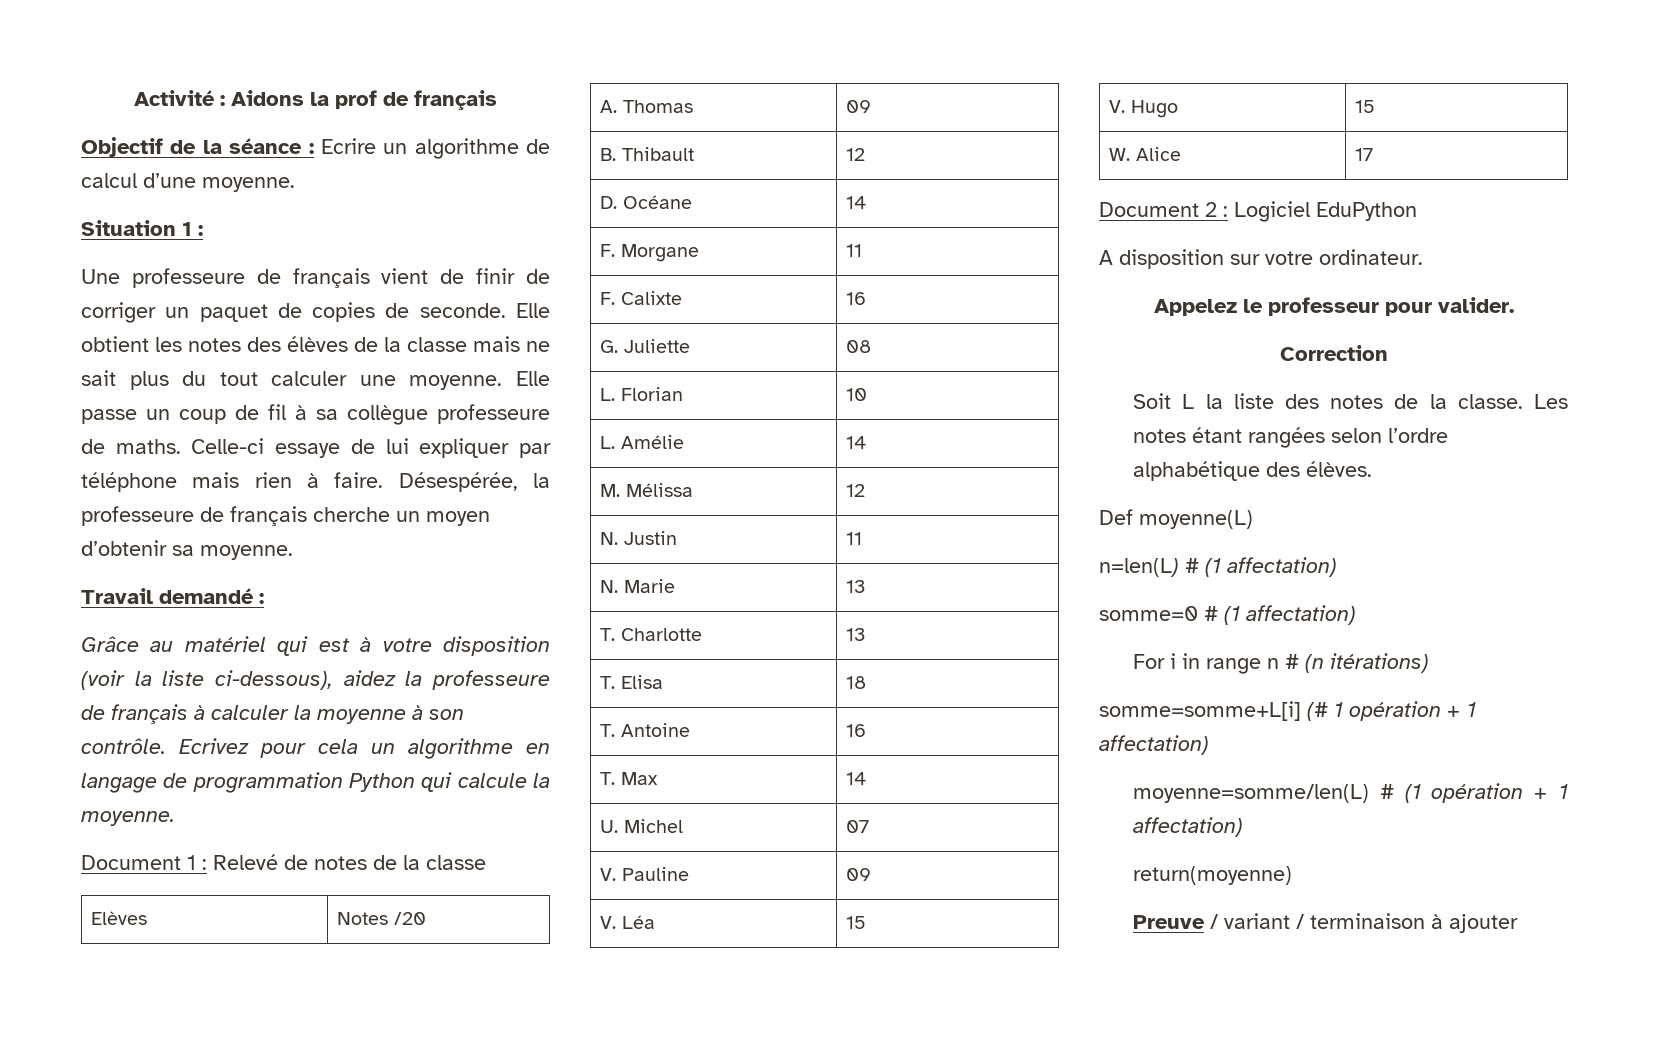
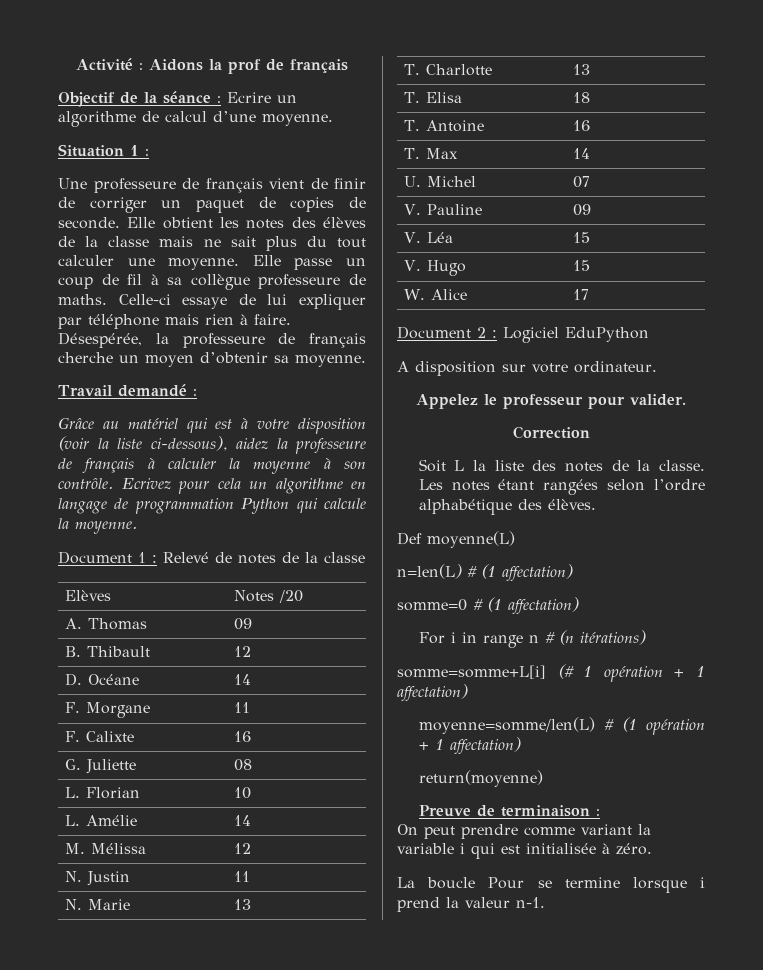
[1210,913,1519,933] / variant / terminaison à ajouter -> [476,805,600,817] [397,824,651,839] [397,843,652,859] [397,877,705,893] [397,897,545,912] de terminaison : // On peut prendre comme variant la variable i qui est initialisée à zéro. // La boucle Pour se termine lorsque i prend la valeur n-1.

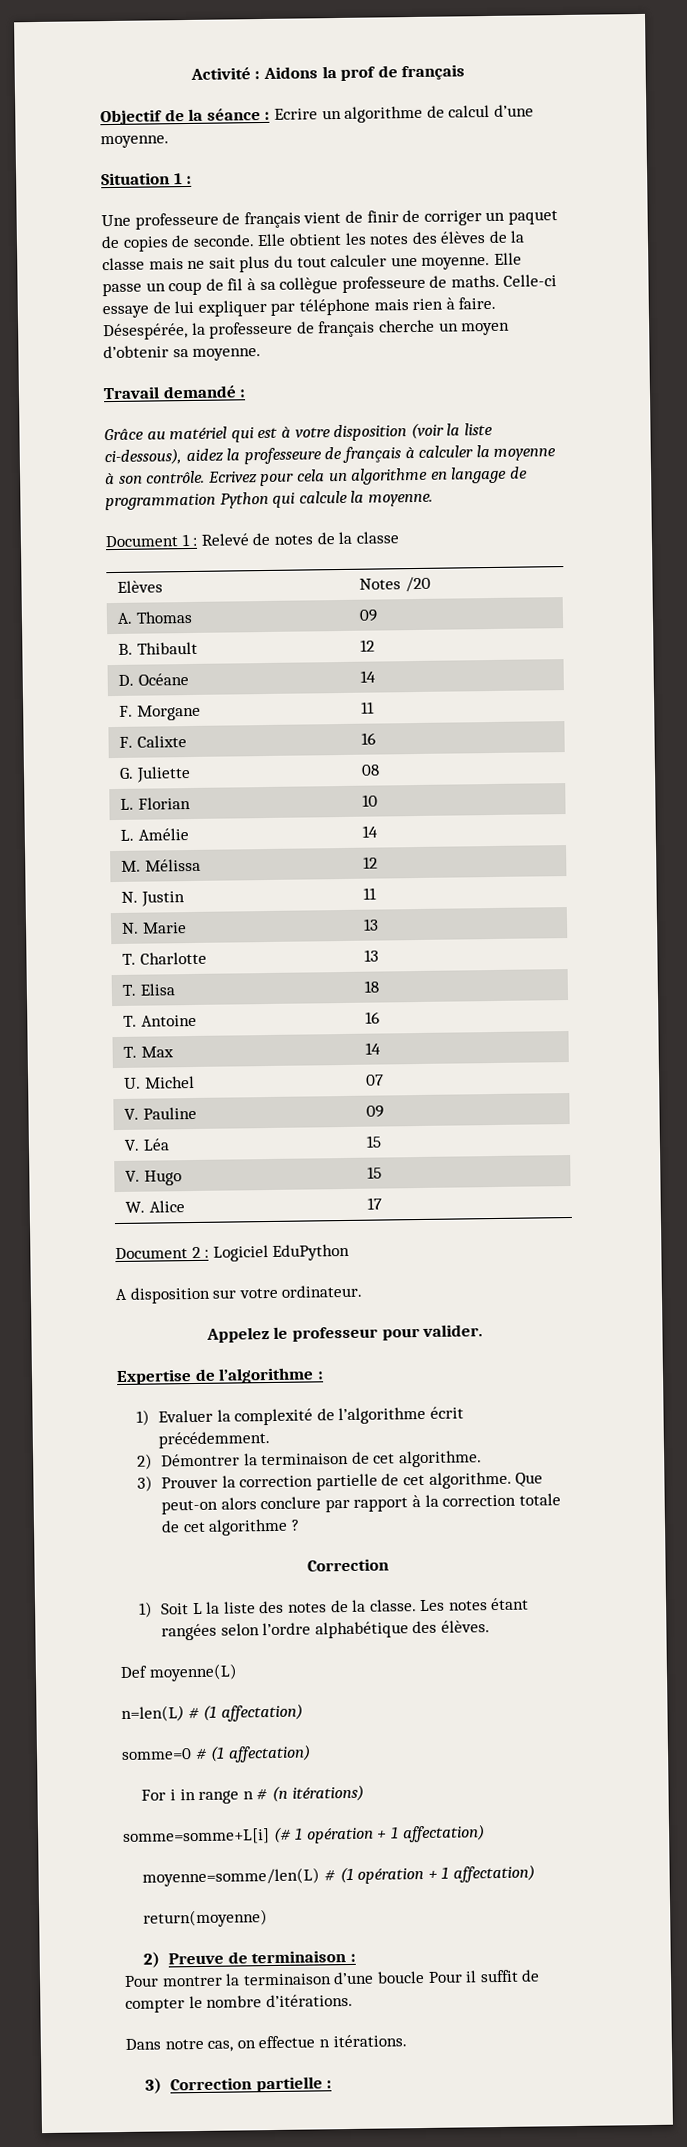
(687, 400) none -> [116,1367,324,1386] [136,1406,464,1426] [157,1431,270,1449] [137,1450,482,1470] [137,1471,544,1492] [160,1493,561,1515] [160,1518,300,1536] // Expertise de l’algorithme : // 1) Evaluer la complexité de l’algorithme écrit précédemment. // 2) Démontrer la terminaison de cet algorithme. // 3) Prouver la correction partielle de cet algorithme. Que peut-on alors conclure par rapport à la correction totale de cet algorithme ?
(590, 432) none -> [138,1601,154,1618] 1)
(543, 778) none -> [143,1951,161,1968] 2)
[397,824,651,839] [397,843,652,859] [397,877,705,893] [397,897,545,912] On peut prendre comme variant la variable i qui est initialisée à zéro. // La boucle Pour se termine lorsque i prend la valeur n-1. -> [124,1969,541,1987] [125,1993,353,2013] [125,2034,407,2052] [145,2076,333,2094] Pour montrer la terminaison d’une boucle Pour il suffit de compter le nombre d’itérations. // Dans notre cas, on effectue n itérations. // 3) Correction partielle :

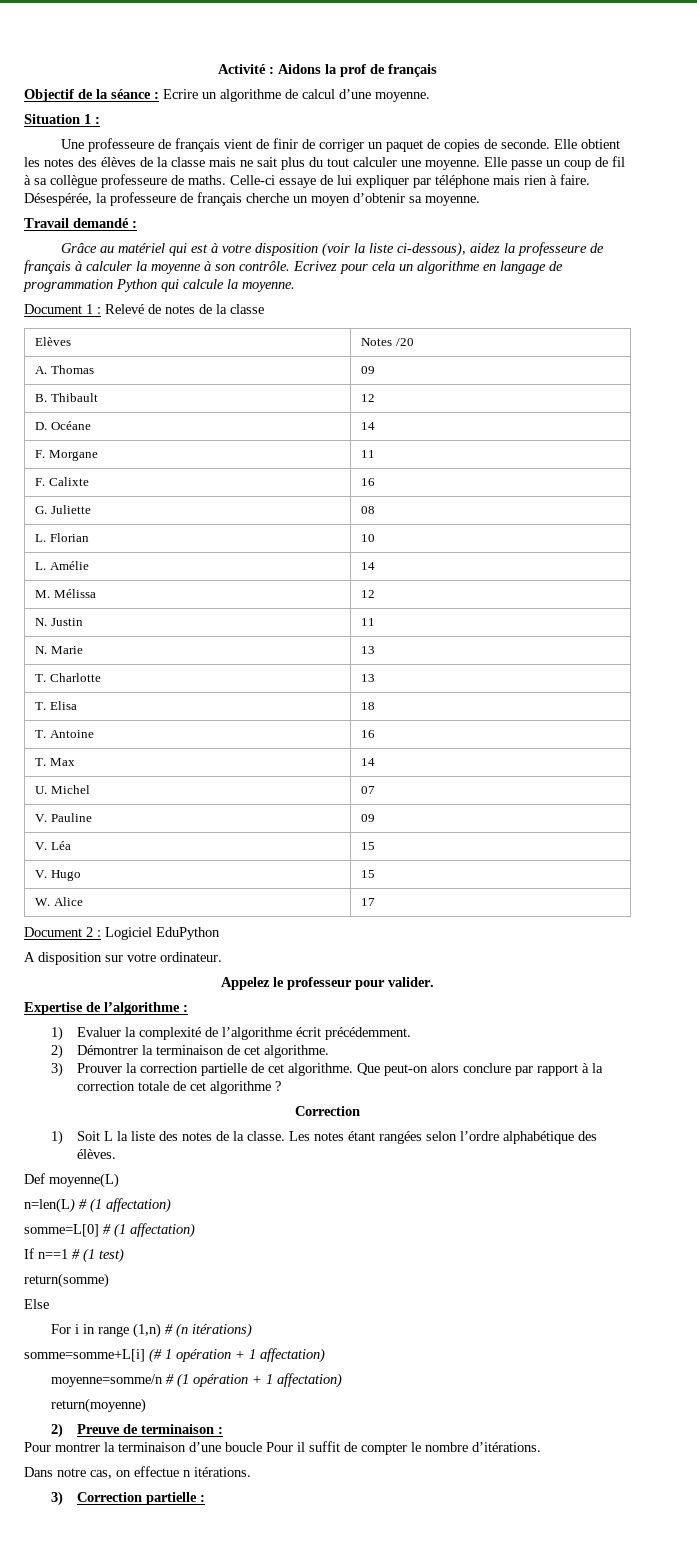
[121,1744,311,1763] somme=0 # (1 affectation) -> [24,1223,195,1238] [24,1248,124,1263] [24,1273,109,1288] [24,1299,49,1309] somme=L[0] # (1 affectation) // If n==1 # (1 test) // return(somme) // Else
[242,1791,254,1800] n -> [132,1323,161,1338] (1,n)
[142,1867,321,1887] moyenne=somme/len(L) -> [50,1374,163,1387] moyenne=somme/n

